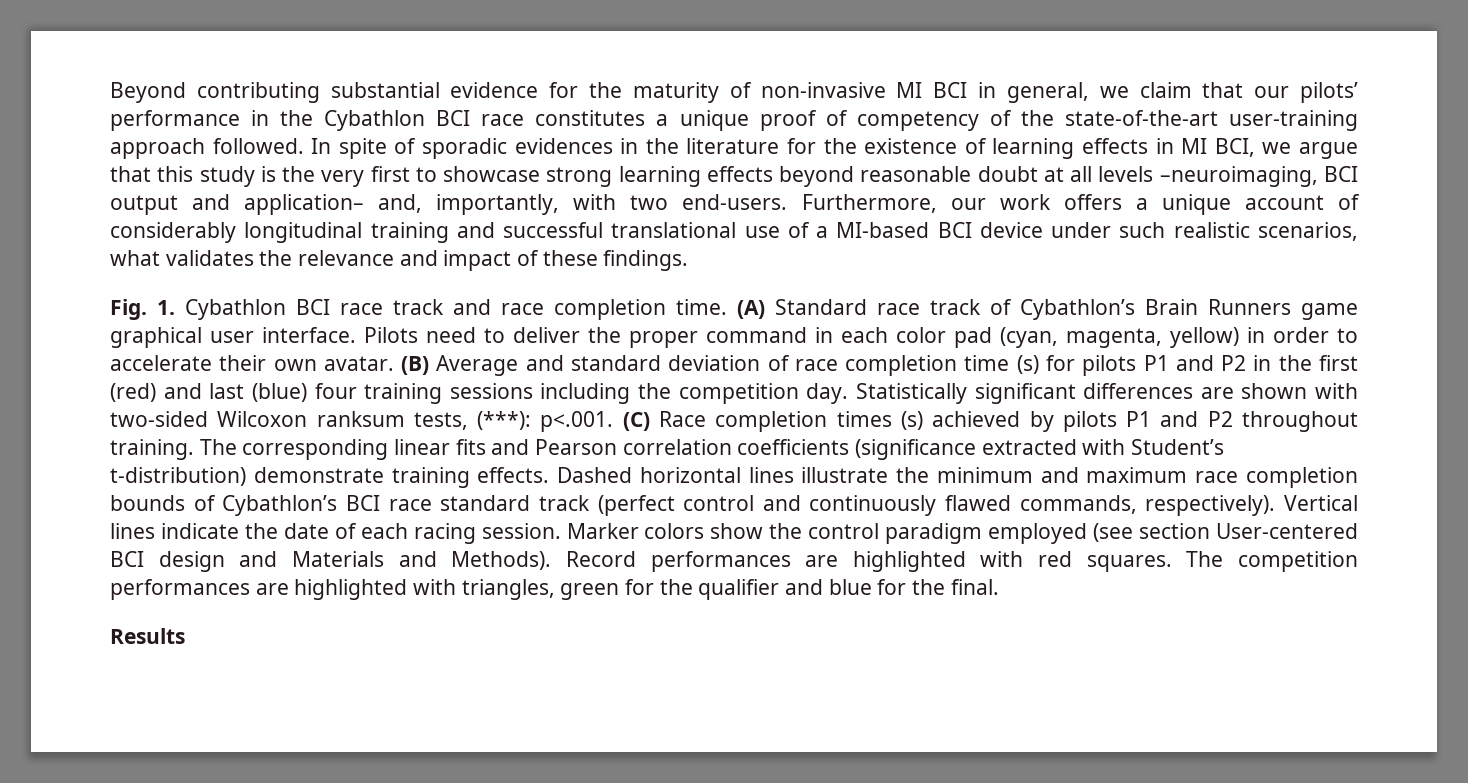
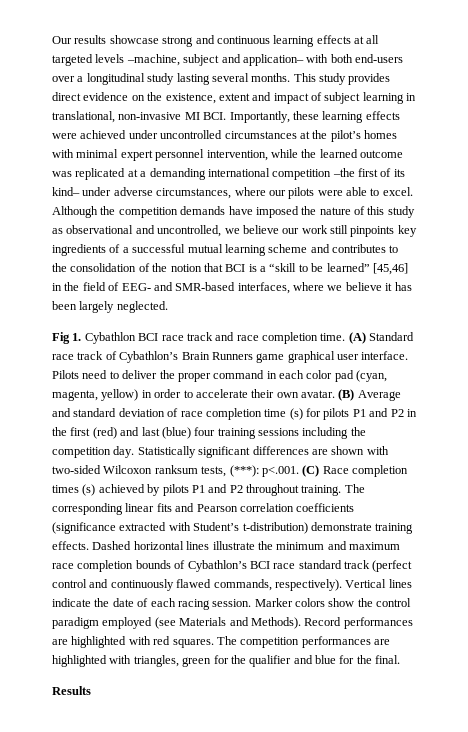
[110,82,1358,103] [110,110,1359,131] [110,138,1358,159] [110,166,1359,187] [110,194,1360,215] [110,222,1358,243] [110,250,689,271] [110,299,147,320] Beyond contributing substantial evidence for the maturity of non-invasive MI BCI in general, we claim that our pilots’ performance in the Cybathlon BCI race constitutes a unique proof of competency of the state-of-the-art user-training approach followed. In spite of sporadic evidences in the literature for the existence of learning effects in MI BCI, we argue that this study is the very first to showcase strong learning effects beyond reasonable doubt at all levels –neuroimaging, BCI output and application– and, importantly, with two end-users. Furthermore, our work offers a unique account of considerably longitudinal training and successful translational use of a MI-based BCI device under such realistic scenarios, what validates the relevance and impact of these findings. // Fig. -> [52,35,380,47] [52,54,403,66] [52,73,391,85] [52,92,417,104] [52,111,400,123] [52,130,397,142] [52,149,403,161] [52,168,405,180] [52,187,413,199] [52,206,415,218] [52,225,417,237] [52,244,399,256] [52,263,408,275] [52,282,412,294] [52,301,168,313] [52,332,70,344] Our results showcase strong and continuous learning effects at all targeted levels –machine, subject and application– with both end-users over a longitudinal study lasting several months. This study provides direct evidence on the existence, extent and impact of subject learning in translational, non-invasive MI BCI. Importantly, these learning effects were achieved under uncontrolled circumstances at the pilot’s homes with minimal expert personnel intervention, while the learned outcome was replicated at a demanding international competition –the first of its kind– under adverse circumstances, where our pilots were able to excel. Although the competition demands have imposed the nature of this study as observational and uncontrolled, we believe our work still pinpoints key ingredients of a successful mutual learning scheme and contributes to the consolidation of the notion that BCI is a “skill to be learned” [45,46] in the field of EEG- and SMR-based interfaces, where we believe it has been largely neglected. // Fig
[1139,523,1358,539] [110,551,278,572] section User-centered BCI design and -> (176, 623) none

